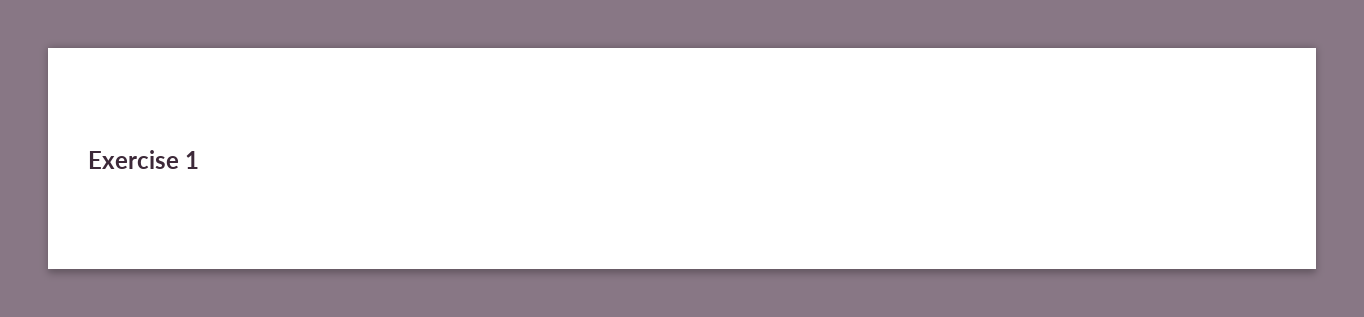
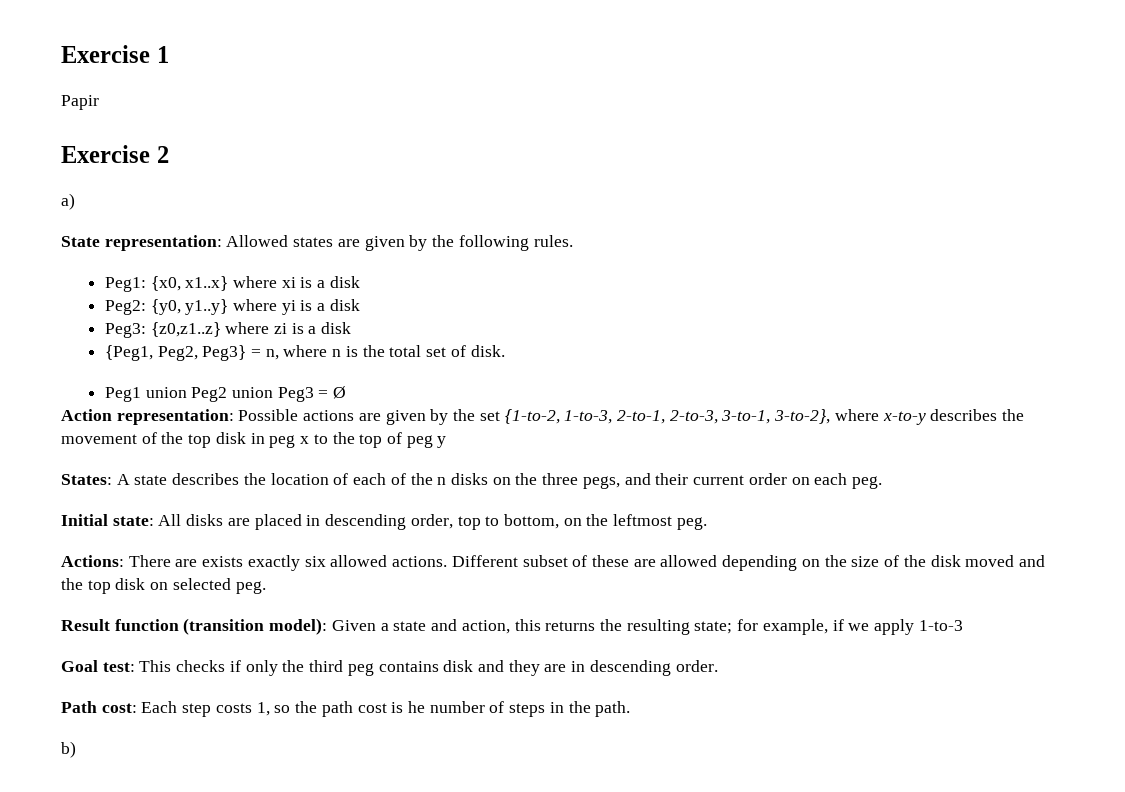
(200, 160) none -> [61,95,99,110] [61,145,169,163] [61,193,75,210] [61,235,573,251] [104,276,360,292] [104,299,360,315] [104,322,352,338] [104,345,505,361] [104,386,347,402] [61,409,1025,425] [61,432,447,448] [61,473,882,489] [61,514,707,530] [61,555,1045,571] [61,578,266,594] [61,618,963,635] [61,660,718,676] [61,701,631,717] [61,741,76,758] // Papir // Exercise 2 // a) // State representation: Allowed states are given by the following rules. // Peg1: {x0, x1..x} where xi is a disk // Peg2: {y0, y1..y} where yi is a disk // Peg3: {z0,z1..z} where zi is a disk // {Peg1, Peg2, Peg3} = n, where n is the total set of disk. // Peg1 union Peg2 union Peg3 = Ø // Action representation: Possible actions are given by the set {1-to-2, 1-to-3, 2-to-1, 2-to-3, 3-to-1, 3-to-2}, where x-to-y describes the movement of the top disk in peg x to the top of peg y // States: A state describes the location of each of the n disks on the three pegs, and their current order on each peg. // Initial state: All disks are placed in descending order, top to bottom, on the leftmost peg. // Actions: There are exists exactly six allowed actions. Different subset of these are allowed depending on the size of the disk moved and the top disk on selected peg. // Result function (transition model): Given a state and action, this returns the resulting state; for example, if we apply 1-to-3 // Goal test: This checks if only the third peg contains disk and they are in descending order. // Path cost: Each step costs 1, so the path cost is he number of steps in the path. // b)

